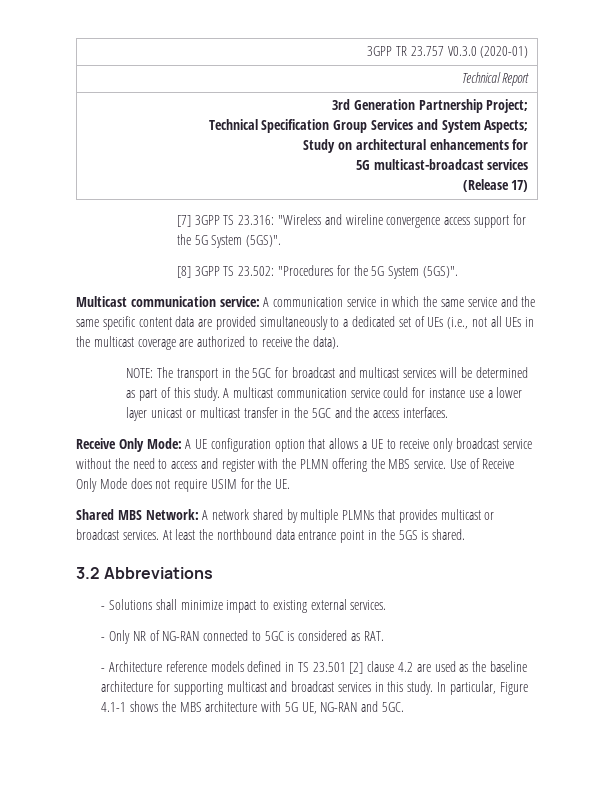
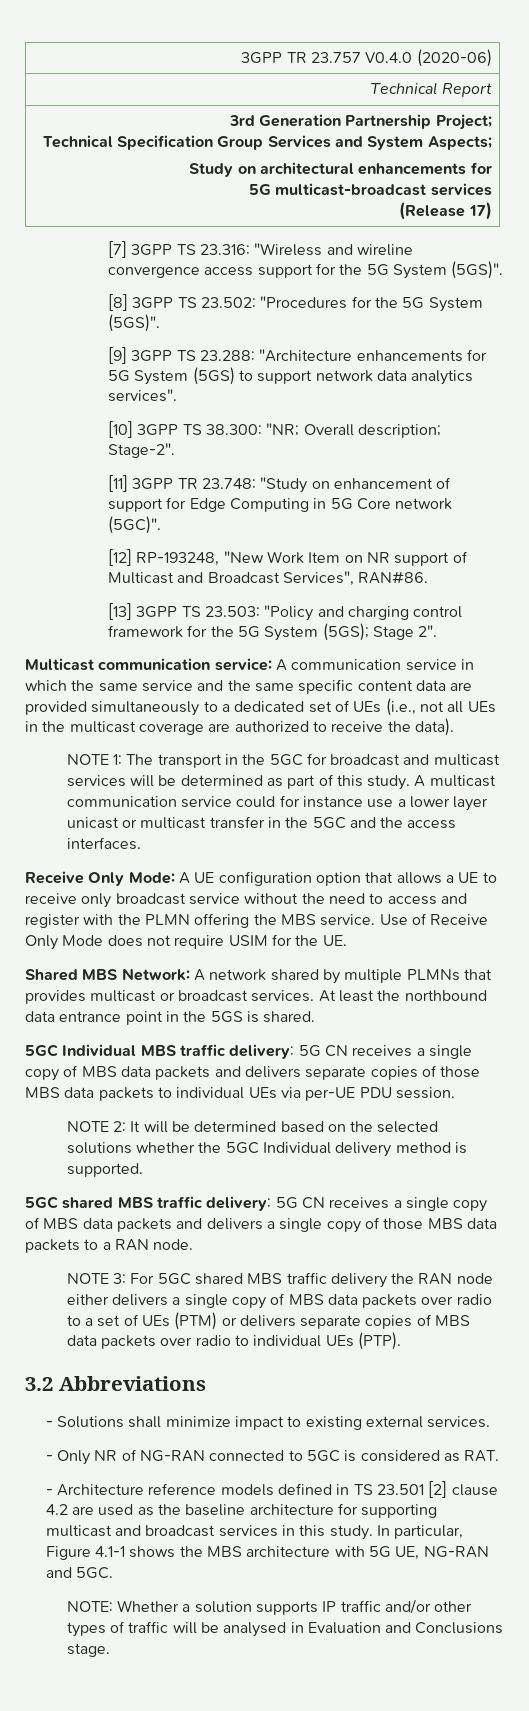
[447,46,529,58] V0.3.0 (2020-01) -> [365,49,492,67] V0.4.0 (2020-06)
(458, 272) none -> [108,347,488,364] [108,367,474,385] [108,389,178,402] [108,421,442,438] [108,443,176,458] [108,475,452,493] [108,497,453,512] [108,516,162,534] [108,549,468,566] [108,571,429,586] [108,603,463,621] [108,623,438,641] // [9] 3GPP TS 23.288: "Architecture enhancements for 5G System (5GS) to support network data analytics services". // [10] 3GPP TS 38.300: "NR; Overall description; Stage-2". // [11] 3GPP TR 23.748: "Study on enhancement of support for Edge Computing in 5G Core network (5GC)". // [12] RP-193248, "New Work Item on NR support of Multicast and Broadcast Services", RAN#86. // [13] 3GPP TS 23.503: "Policy and charging control framework for the 5G System (5GS); Stage 2".
[126,368,154,378] NOTE: -> [66,754,122,765] NOTE 1:
(466, 534) none -> [25,1044,472,1059] [25,1065,481,1081] [25,1087,455,1101] [66,1121,439,1133] [66,1142,467,1157] [66,1163,143,1177] [25,1196,488,1212] [25,1217,497,1233] [25,1239,194,1253] [66,1272,493,1288] [66,1293,492,1309] [66,1312,471,1330] [66,1332,401,1350] // 5GC Individual MBS traffic delivery: 5G CN receives a single copy of MBS data packets and delivers separate copies of those MBS data packets to individual UEs via per-UE PDU session. // NOTE 2: It will be determined based on the selected solutions whether the 5GC Individual delivery method is supported. // 5GC shared MBS traffic delivery: 5G CN receives a single copy of MBS data packets and delivers a single copy of those MBS data packets to a RAN node. // NOTE 3: For 5GC shared MBS traffic delivery the RAN node either delivers a single copy of MBS data packets over radio to a set of UEs (PTM) or delivers separate copies of MBS data packets over radio to individual UEs (PTP).
(405, 707) none -> [66,1599,473,1615] [66,1621,504,1637] [66,1643,110,1657] // NOTE: Whether a solution supports IP traffic and/or other types of traffic will be analysed in Evaluation and Conclusions stage.

